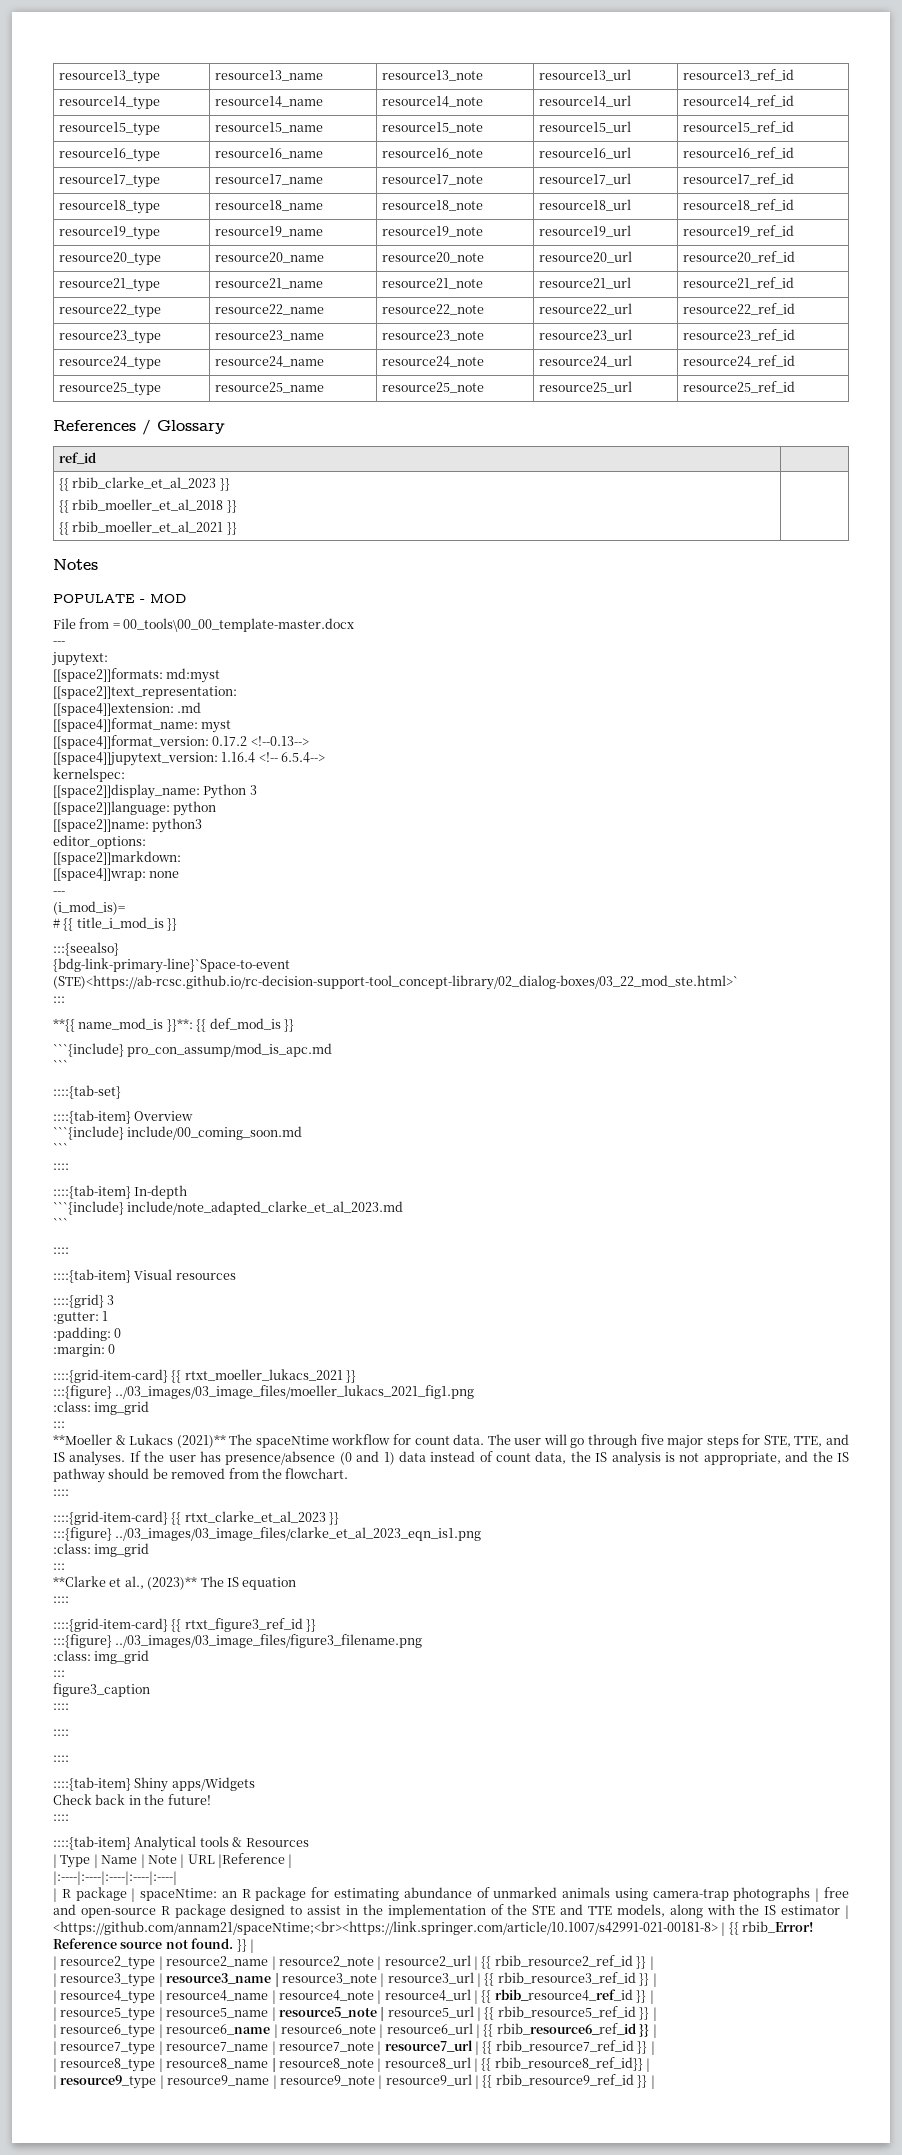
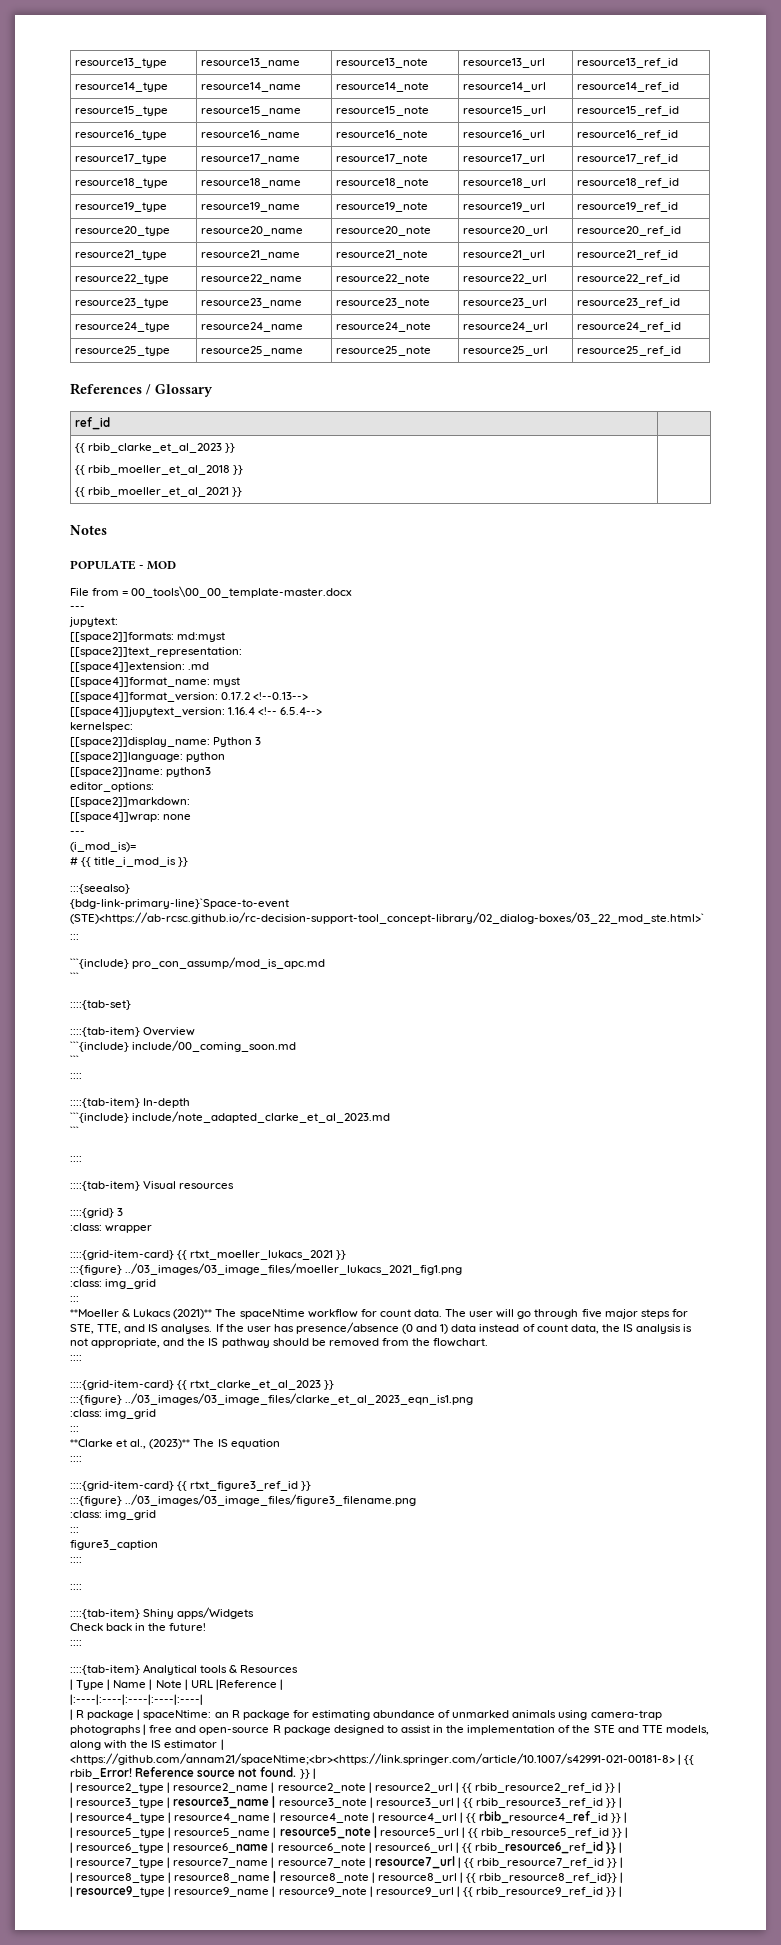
[53,1018,294,1032] // **{{ name_mod_is }}**: {{ def_mod_is }} -> (79, 937) none
[53,1311,109,1324] [53,1327,122,1341] [53,1344,116,1357] :gutter: 1 // :padding: 0 // :margin: 0 -> [70,1223,153,1233] :class: wrapper
[53,1755,69,1762] // :::: -> (82, 1587) none

